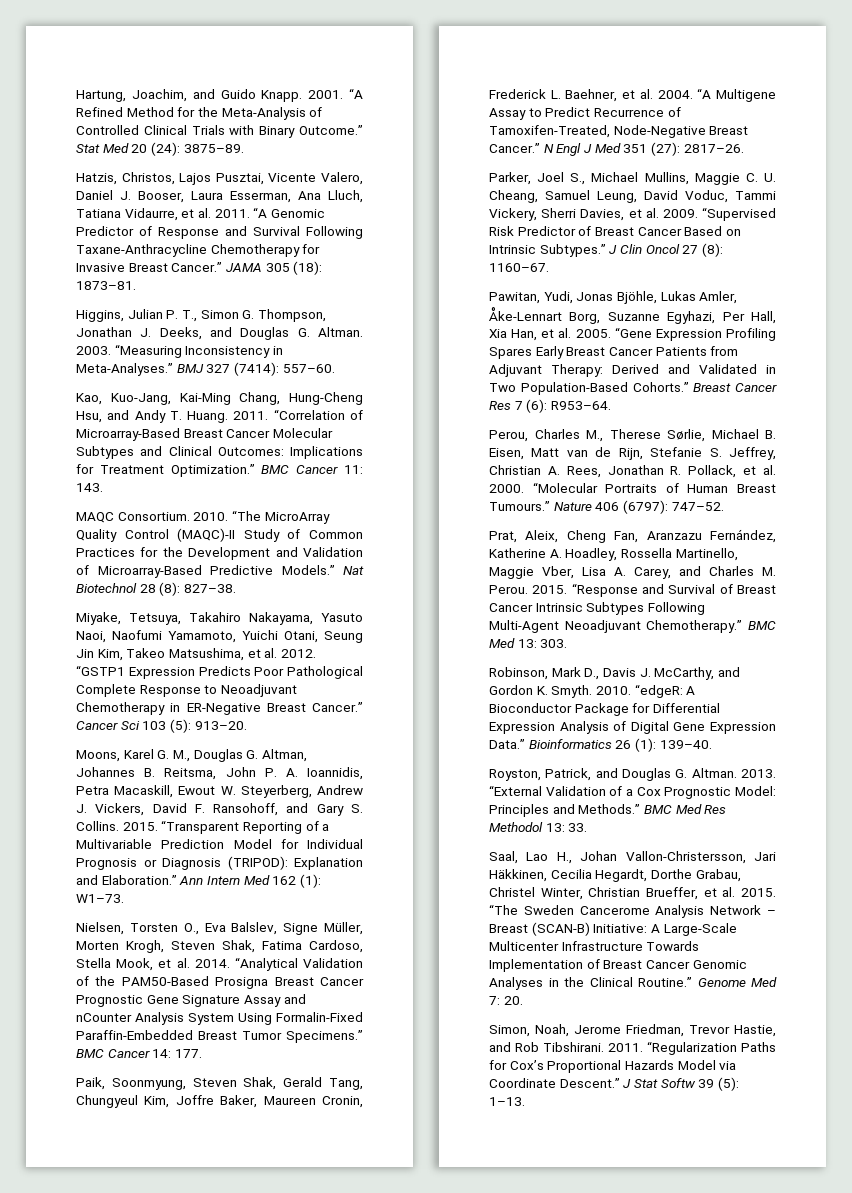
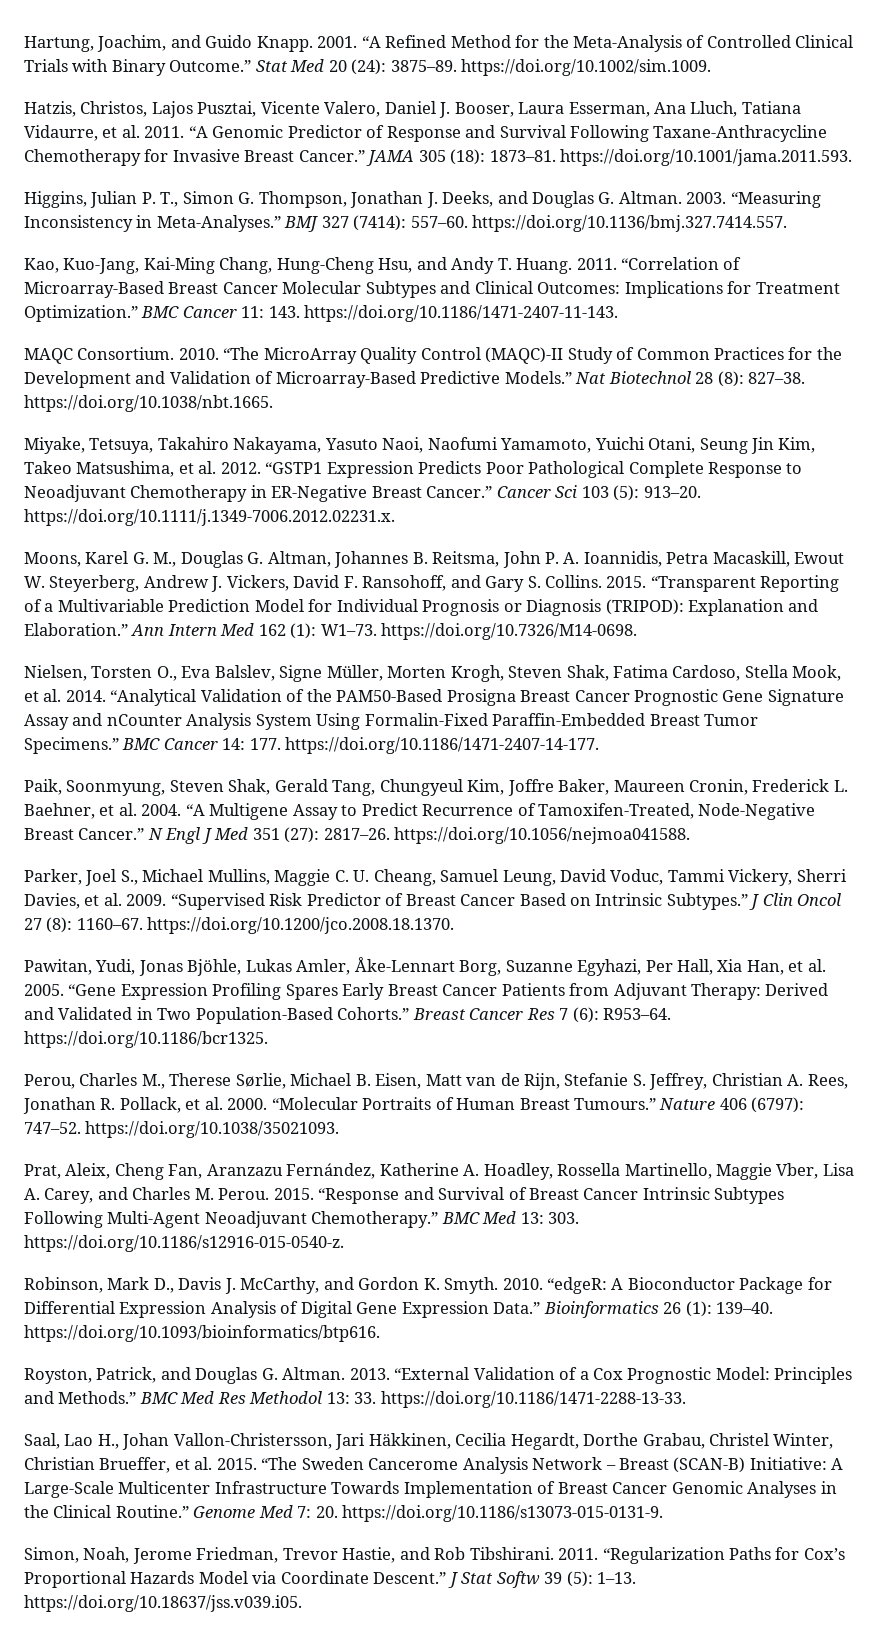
(244, 148) none -> [461,59,712,76] https://doi.org/10.1002/sim.1009.
(136, 285) none -> [560,149,853,166] https://doi.org/10.1001/jama.2011.593.
(335, 368) none -> [472,215,788,232] https://doi.org/10.1136/bmj.327.7414.557.
(103, 487) none -> [304,305,619,322] https://doi.org/10.1186/1471-2407-11-143.
(236, 588) none -> [24,395,273,412] https://doi.org/10.1038/nbt.1665.
(247, 725) none -> [24,509,395,526] https://doi.org/10.1111/j.1349-7006.2012.02231.x.
(124, 898) none -> [381,623,638,640] https://doi.org/10.7326/M14-0698.
(202, 1053) none -> [285,737,600,754] https://doi.org/10.1186/1471-2407-14-177.
(744, 148) none -> [394,827,691,844] https://doi.org/10.1056/nejmoa041588.
(549, 267) none -> [147,917,455,934] https://doi.org/10.1200/jco.2008.18.1370.
(611, 405) none -> [24,1031,268,1048] https://doi.org/10.1186/bcr1325.
(724, 506) none -> [85,1121,340,1138] https://doi.org/10.1038/35021093.
(568, 643) none -> [24,1235,344,1252] https://doi.org/10.1186/s12916-015-0540-z.
(712, 744) none -> [24,1325,380,1342] https://doi.org/10.1093/bioinformatics/btp616.
(588, 827) none -> [380,1391,686,1408] https://doi.org/10.1186/1471-2288-13-33.
(523, 1000) none -> [342,1505,664,1522] https://doi.org/10.1186/s13073-015-0131-9.
(525, 1101) none -> [24,1595,302,1612] https://doi.org/10.18637/jss.v039.i05.

